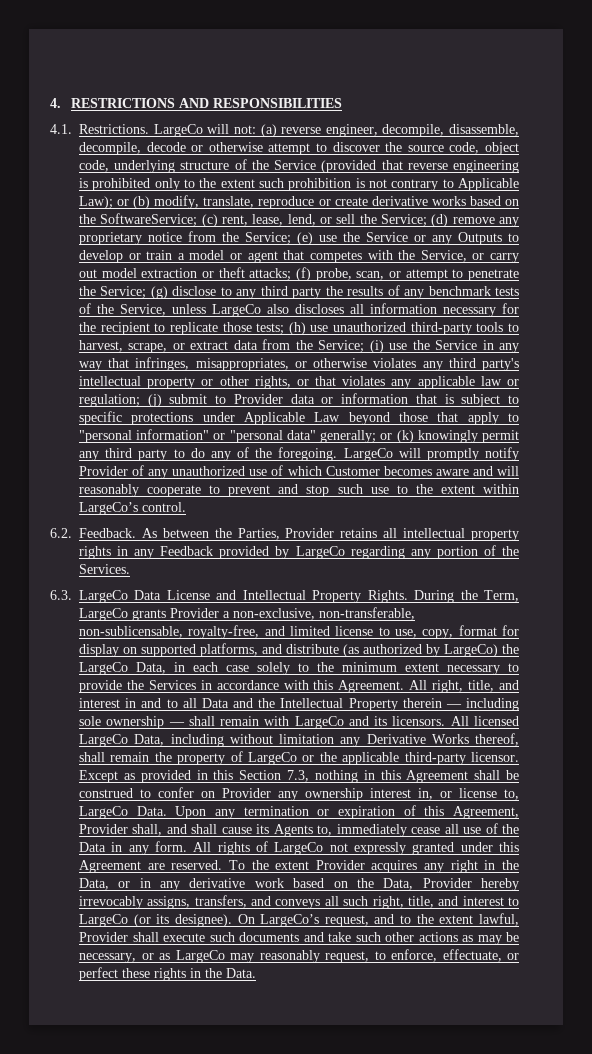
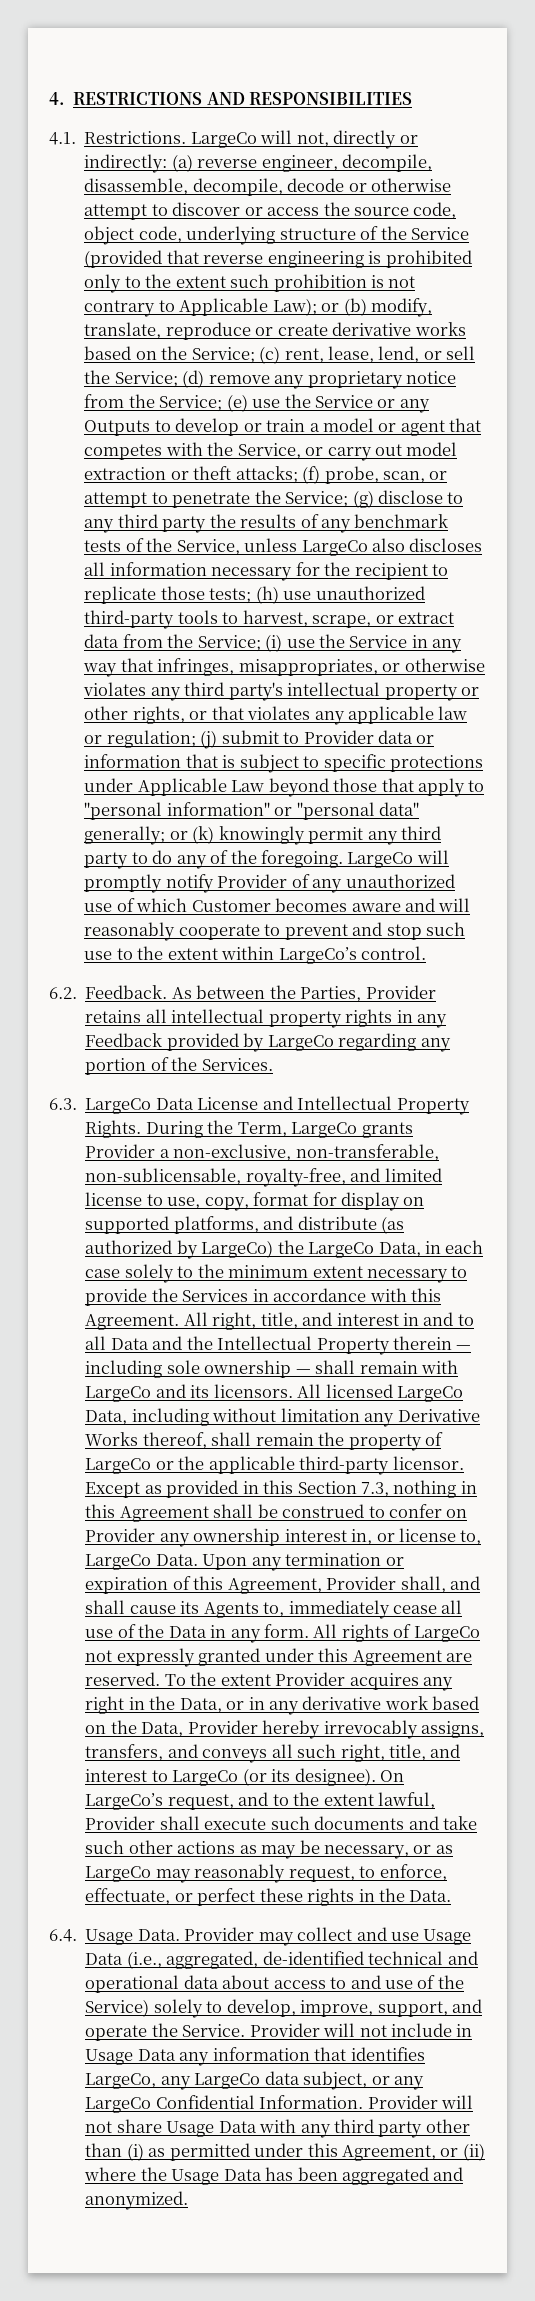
[233,125,256,134] not: -> [296,130,418,149] [84,154,168,173] not, directly or indirectly:
(380, 147) none -> [244,207,320,216] or access
[100,213,198,227] SoftwareService; -> [191,347,255,364] Service;
(256, 973) none -> [49,1927,472,1946] [85,1951,478,1969] [85,1975,464,1993] [85,1999,482,2018] [85,2023,473,2041] [85,2047,425,2066] [85,2071,424,2090] [85,2095,474,2113] [85,2119,470,2138] [85,2143,485,2161] [84,2167,464,2185] [85,2191,189,2210] // 6.4. Usage Data. Provider may collect and use Usage Data (i.e., aggregated, de-identified technical and operational data about access to and use of the Service) solely to develop, improve, support, and operate the Service. Provider will not include in Usage Data any information that identifies LargeCo, any LargeCo data subject, or any LargeCo Confidential Information. Provider will not share Usage Data with any third party other than (i) as permitted under this Agreement, or (ii) where the Usage Data has been aggregated and anonymized.

